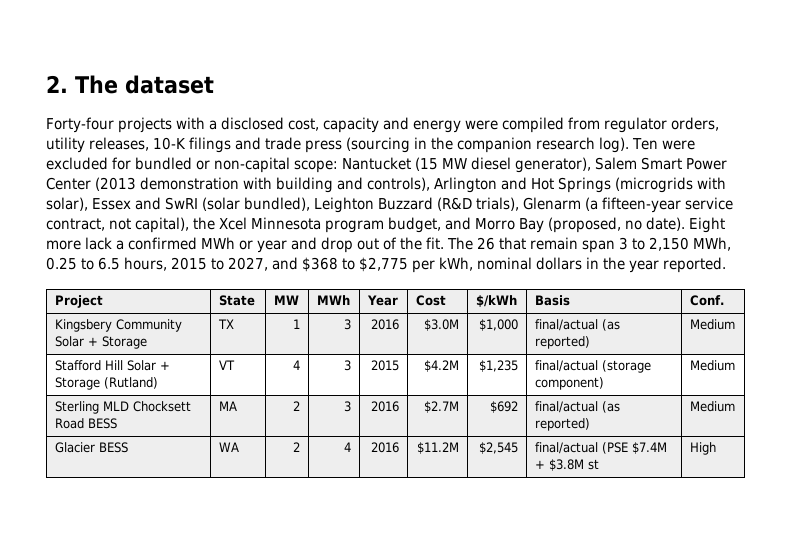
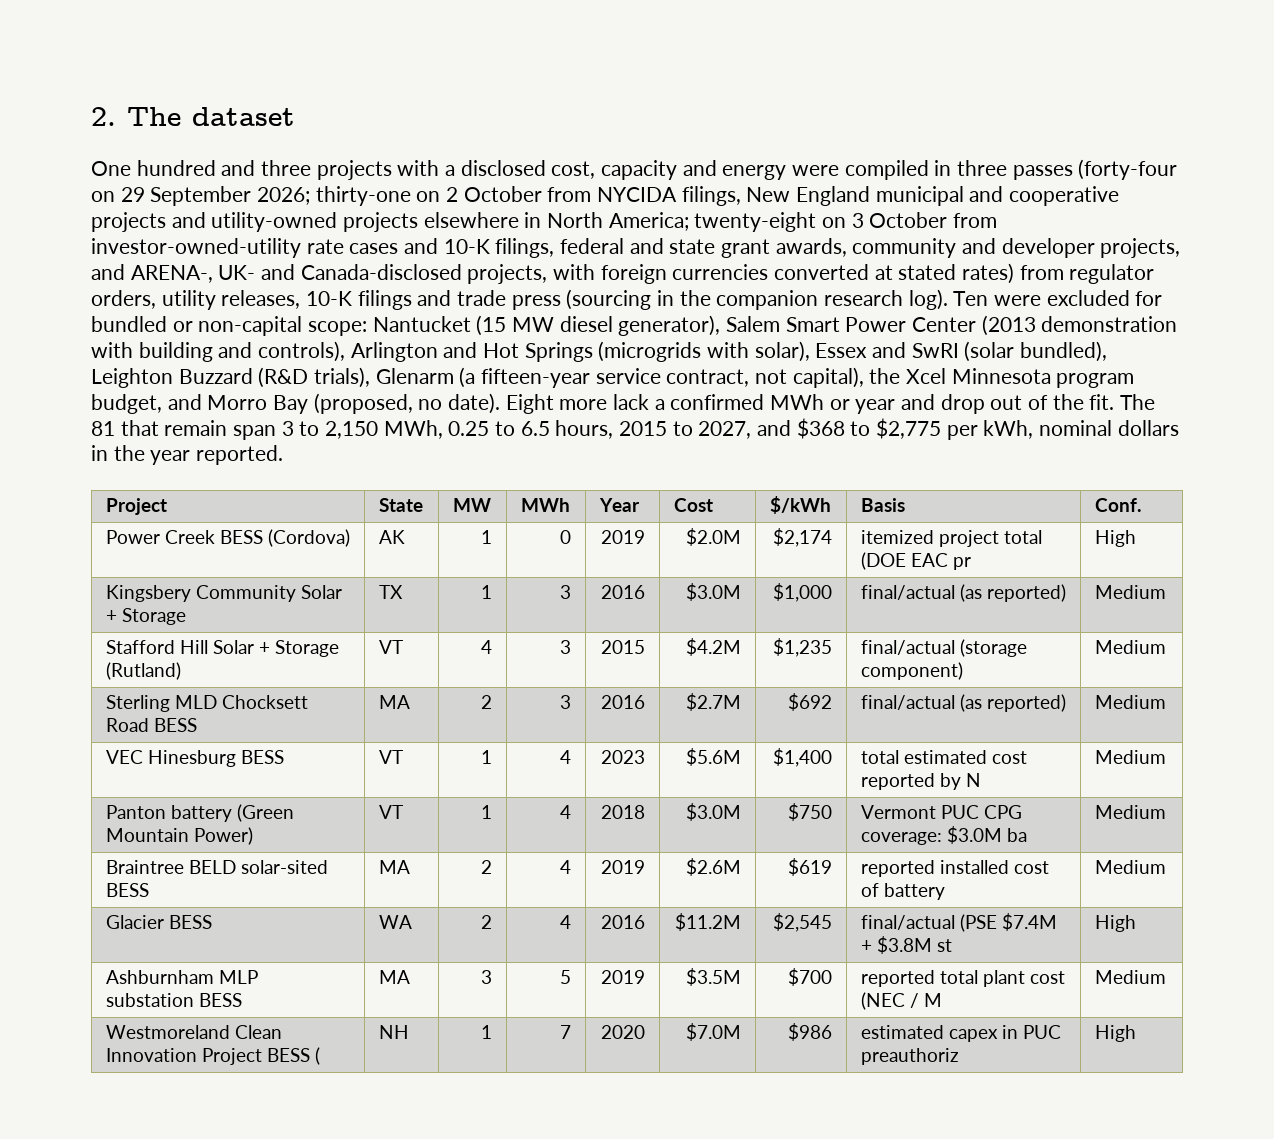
[46,117,114,133] Forty-four -> [91,160,312,176] One hundred and three
(564, 125) none -> [934,159,1178,180] [91,186,1120,206] [91,212,998,232] [91,238,1181,258] [91,263,1015,284] in three passes (forty-four on 29 September 2026; thirty-one on 2 October from NYCIDA filings, New England municipal and cooperative projects and utility-owned projects elsewhere in North America; twenty-eight on 3 October from investor-owned-utility rate cases and 10-K filings, federal and state grant awards, community and developer projects, and ARENA-, UK- and Canada-disclosed projects, with foreign currencies converted at stated rates)
[477,237,495,250] 26 -> [91,421,115,436] 81
(724, 300) none -> [105,529,350,547] [378,530,405,544] [481,530,493,544] [560,530,572,544] [601,530,646,544] [686,528,742,546] [773,528,833,547] [860,530,1042,547] [860,552,971,570] [1094,530,1136,547] // Power Creek BESS (Cordova) | AK | 1 | 0 | 2019 | $2.0M | $2,174 | itemized project total (DOE EAC pr | High
(735, 406) none -> [105,750,284,767] [378,750,403,764] [481,750,493,764] [560,750,572,764] [601,750,646,764] [686,748,742,766] [773,748,833,767] [860,750,1027,764] [860,773,981,790] [1094,750,1166,764] [105,804,294,822] [105,827,253,845] [378,805,403,819] [481,805,493,819] [560,805,572,819] [601,805,646,819] [686,803,742,821] [788,803,833,821] [860,805,1022,819] [860,826,1027,845] [1094,805,1166,819] [105,860,328,874] [105,883,149,897] [378,860,410,874] [481,860,493,874] [560,860,572,874] [601,860,646,874] [686,858,742,876] [788,858,833,876] [860,860,1049,877] [860,883,945,900] [1094,860,1166,874] // VEC Hinesburg BESS | VT | 1 | 4 | 2023 | $5.6M | $1,400 | total estimated cost reported by N | Medium // Panton battery (Green Mountain Power) | VT | 1 | 4 | 2018 | $3.0M | $750 | Vermont PUC CPG coverage: $3.0M ba | Medium // Braintree BELD solar-sited BESS | MA | 2 | 4 | 2019 | $2.6M | $619 | reported installed cost of battery | Medium
(716, 448) none -> [105,970,258,984] [105,993,242,1007] [378,970,410,984] [481,970,493,984] [560,970,572,984] [601,970,646,984] [686,968,742,986] [788,968,833,986] [860,970,1065,987] [860,992,942,1010] [1094,970,1166,984] [105,1025,282,1039] [105,1047,320,1065] [378,1025,409,1039] [481,1025,493,1039] [560,1025,572,1039] [601,1025,646,1039] [686,1023,742,1041] [788,1023,833,1041] [860,1025,1061,1042] [860,1048,959,1065] [1094,1025,1136,1042] // Ashburnham MLP substation BESS | MA | 3 | 5 | 2019 | $3.5M | $700 | reported total plant cost (NEC / M | Medium // Westmoreland Clean Innovation Project BESS ( | NH | 1 | 7 | 2020 | $7.0M | $986 | estimated capex in PUC preauthoriz | High

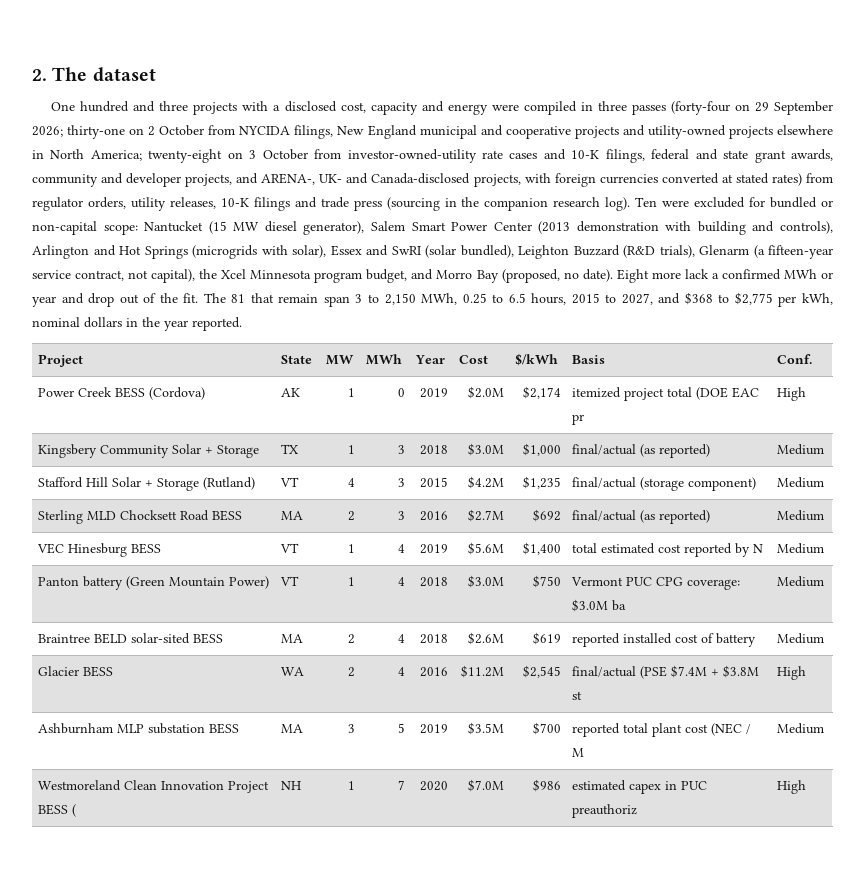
[601,585,646,599] 2016 -> [419,445,448,455] 2018
[601,750,646,764] 2023 -> [419,544,448,554] 2019
[601,860,646,874] 2019 -> [419,634,448,644] 2018

